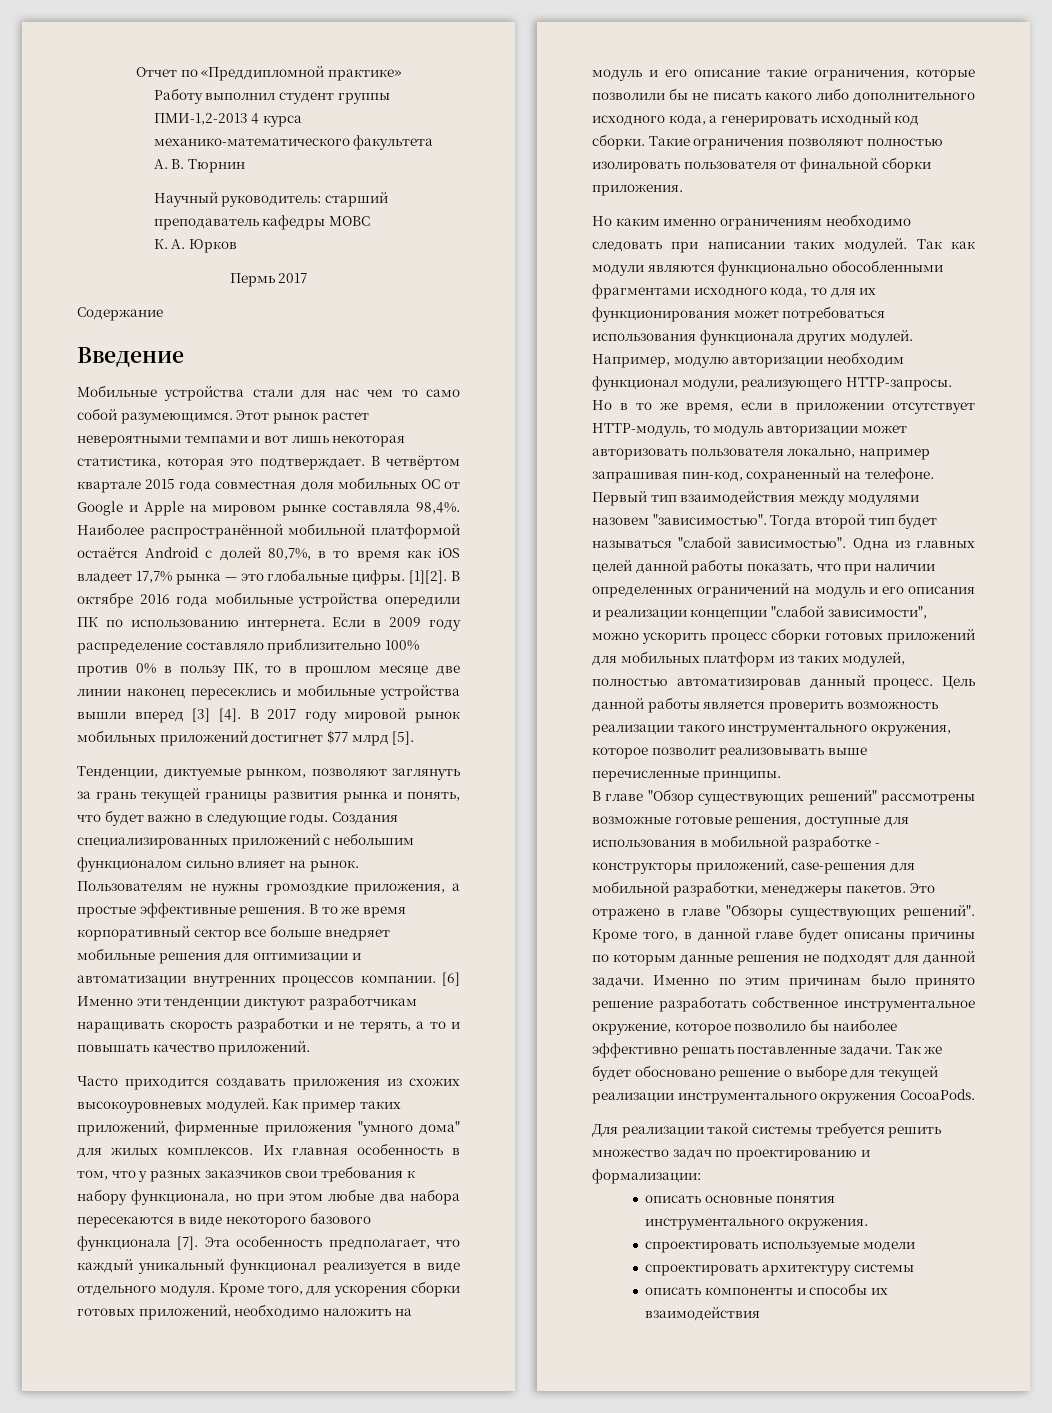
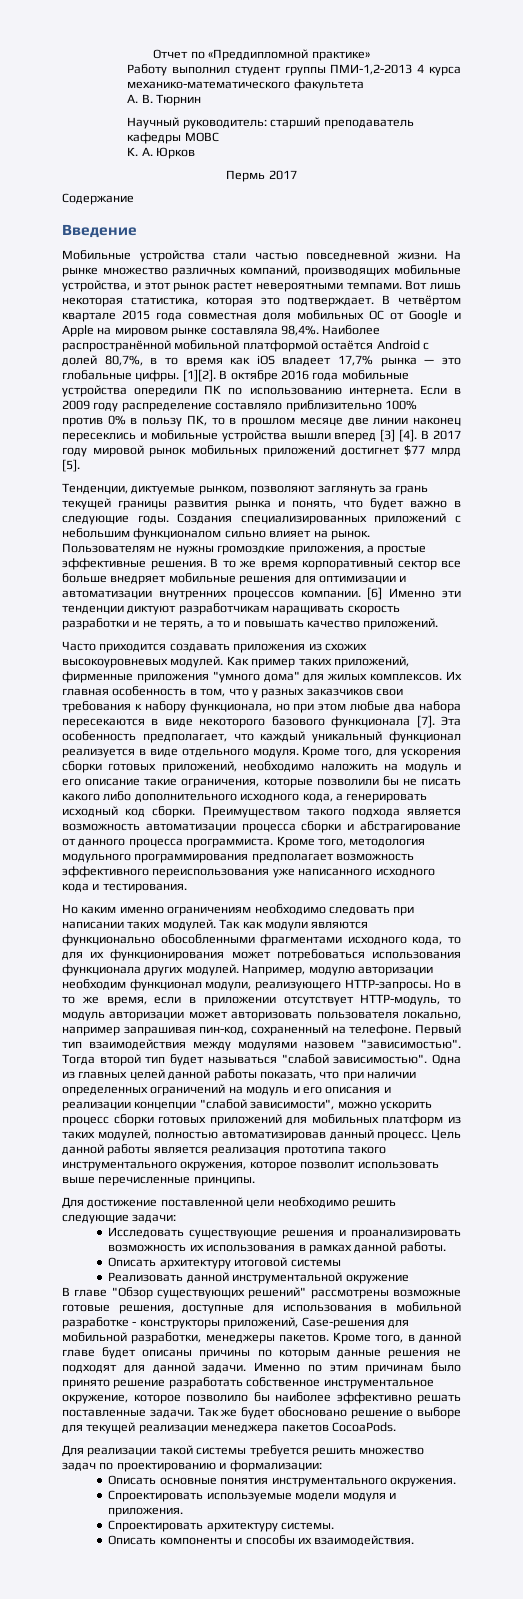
[301,389,461,400] [77,408,369,424] [77,435,288,447] для нас чем то само собой разумеющимся. Этот рынок растет невероятными темпами и вот -> [254,250,461,261] [62,265,461,277] [62,280,428,292] частью повседневной жизни. На рынке множество различных компаний, производящих мобильные устройства, и этот рынок растет невероятными темпами. Вот
[648,136,943,150] [592,157,931,173] [592,184,683,196] Такие ограничения позволяют полностью изолировать пользователя от финальной сборки приложения. -> [202,806,461,818] [62,821,462,833] [62,836,426,848] [62,853,415,863] [62,866,435,878] [62,883,187,893] Преимуществом такого подхода является возможность автоматизации процесса сборки и абстрагирование от данного процесса программиста. Кроме того, методология модульного программирования предполагает возможность эффективного переиспользования уже написанного исходного кода и тестирования.
[768,701,938,713] [592,724,674,736] проверить возможность реализации -> [211,1146,345,1156] реализация прототипа
[719,747,825,759] реализовывать -> [357,1161,439,1169] использовать
(781, 776) none -> [62,1197,396,1209] [62,1214,177,1224] [108,1227,461,1239] [108,1242,446,1254] [108,1257,341,1269] [108,1272,409,1284] // Для достижение поставленной цели необходимо решить следующие задачи: // Исследовать существующие решения и проанализировать возможность их использования в рамках данной работы. // Описать архитектуру итоговой системы // Реализовать данной инструментальной окружение
[791,862,887,874] case-решения -> [301,1317,385,1329] Сase-решения
[909,883,935,893] [592,904,975,920] Это отражено в главе "Обзоры существующих решений". -> (329, 1338) none
[677,1092,897,1104] инструментального окружения -> [211,1424,329,1434] менеджера пакетов
[645,1195,702,1203] описать -> [108,1475,157,1485] Описать
[645,1241,759,1253] спроектировать -> [108,1490,204,1502] Спроектировать
[645,1264,914,1276] [645,1287,702,1295] // спроектировать архитектуру системы // описать -> [342,1492,396,1502] [108,1507,184,1517] [108,1520,335,1532] [108,1535,157,1545] модуля и приложения. // Спроектировать архитектуру системы. // Описать
[645,1307,761,1321] взаимодействия -> [314,1535,415,1546] взаимодействия.

